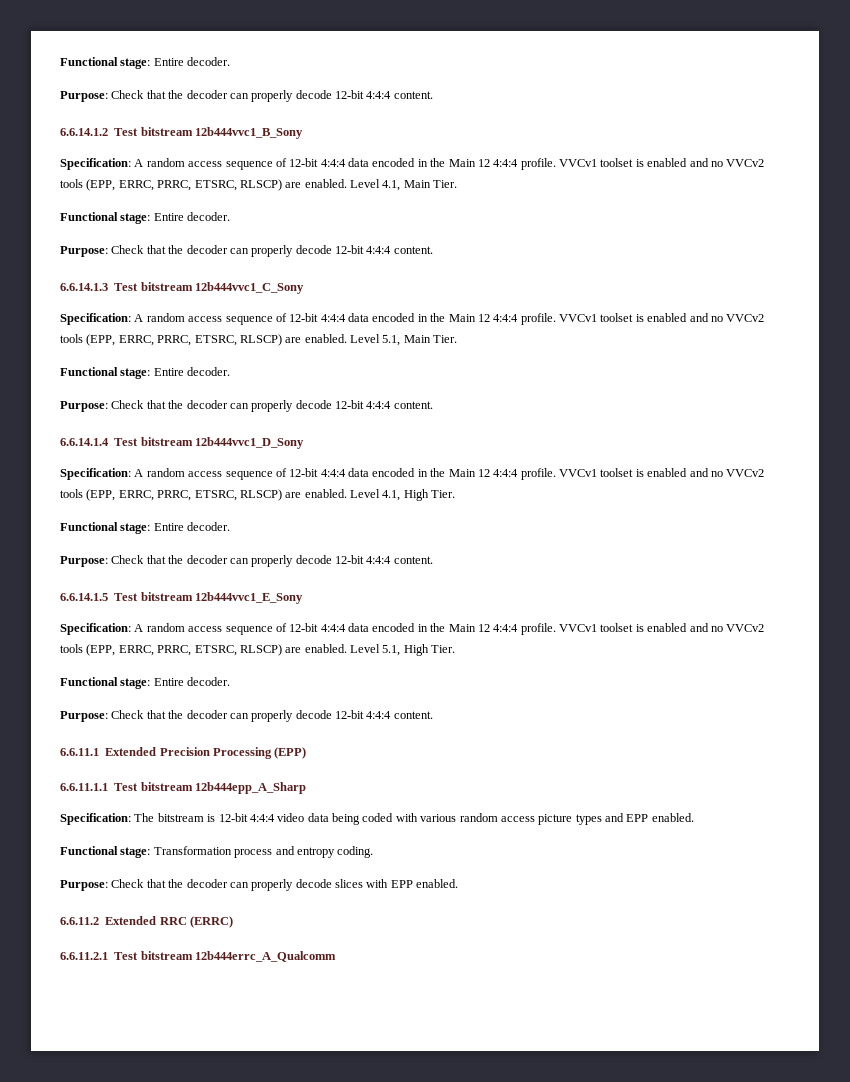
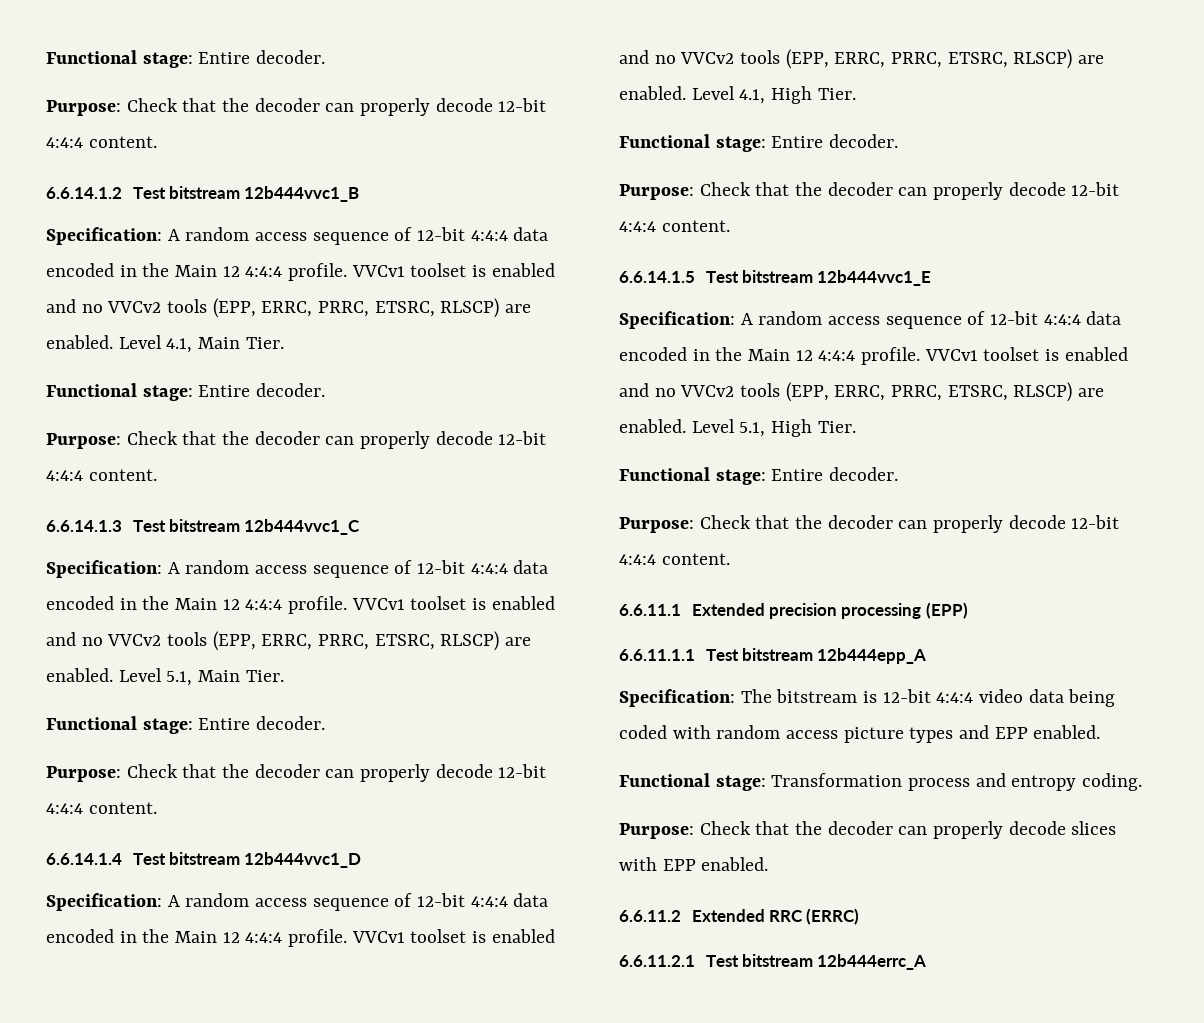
[195,127,303,139] 12b444vvc1_B_Sony -> [244,186,360,202] 12b444vvc1_B
[195,282,304,294] 12b444vvc1_C_Sony -> [244,519,361,535] 12b444vvc1_C
[195,437,304,449] 12b444vvc1_D_Sony -> [244,852,362,868] 12b444vvc1_D
[195,592,303,604] 12b444vvc1_E_Sony -> [817,270,932,286] 12b444vvc1_E
[159,747,272,759] Precision Processing -> [768,603,922,619] precision processing
[195,782,306,794] 12b444epp_A_Sharp -> [817,648,927,664] 12b444epp_A
[420,814,457,822] various -> (711, 732) none
[195,951,336,962] 12b444errc_A_Qualcomm -> [817,954,927,970] 12b444errc_A

